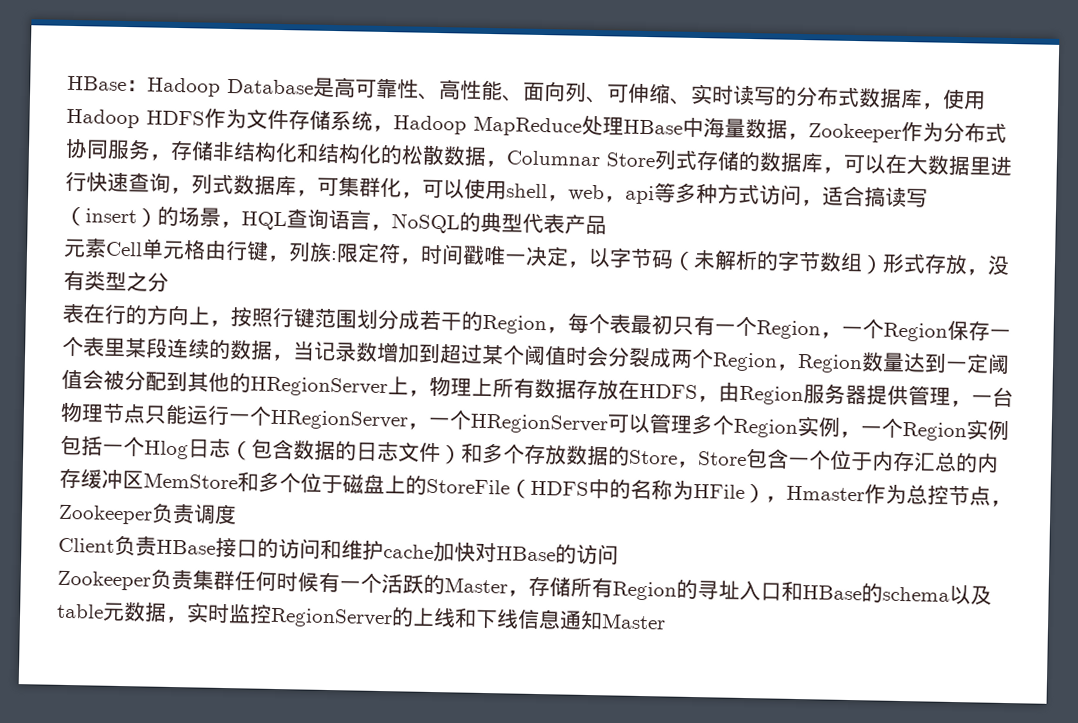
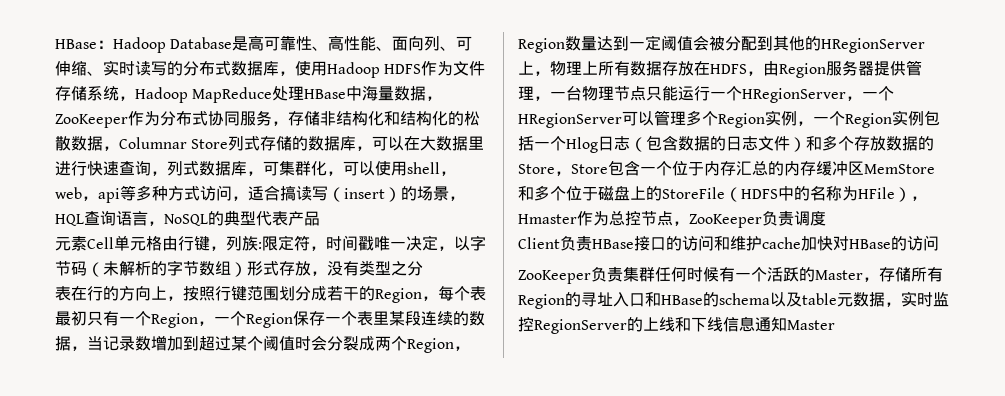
[808,123,902,143] Zookeeper -> [55,114,128,128] ZooKeeper
[58,504,153,525] Zookeeper -> [689,214,762,228] ZooKeeper
[57,570,151,591] Zookeeper -> [518,270,591,284] ZooKeeper

